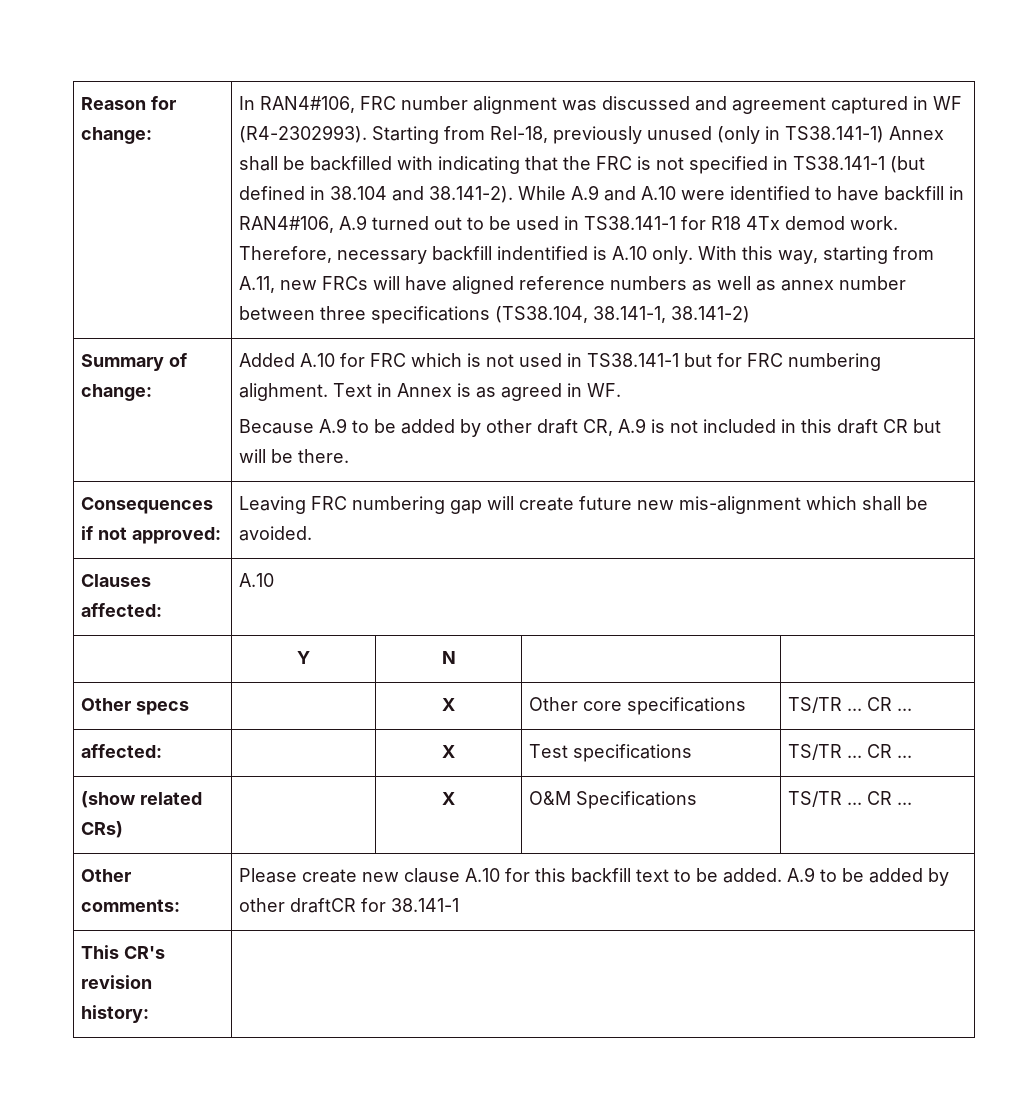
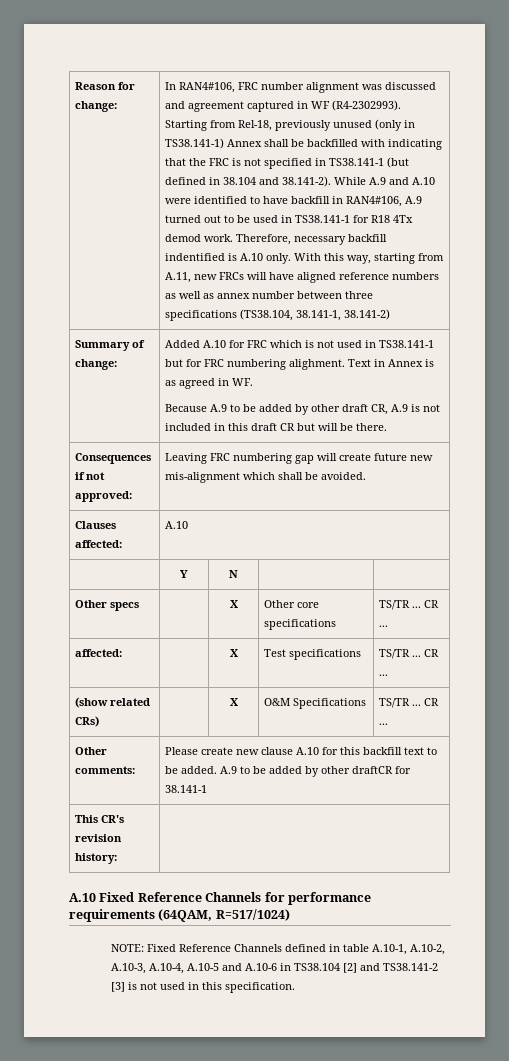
(149, 1014) none -> [69,892,371,905] [69,909,290,922] [110,944,445,955] [110,963,438,974] [110,982,295,993] // A.10 Fixed Reference Channels for performance requirements (64QAM, R=517/1024) // NOTE: Fixed Reference Channels defined in table A.10-1, A.10-2, A.10-3, A.10-4, A.10-5 and A.10-6 in TS38.104 [2] and TS38.141-2 [3] is not used in this specification.

